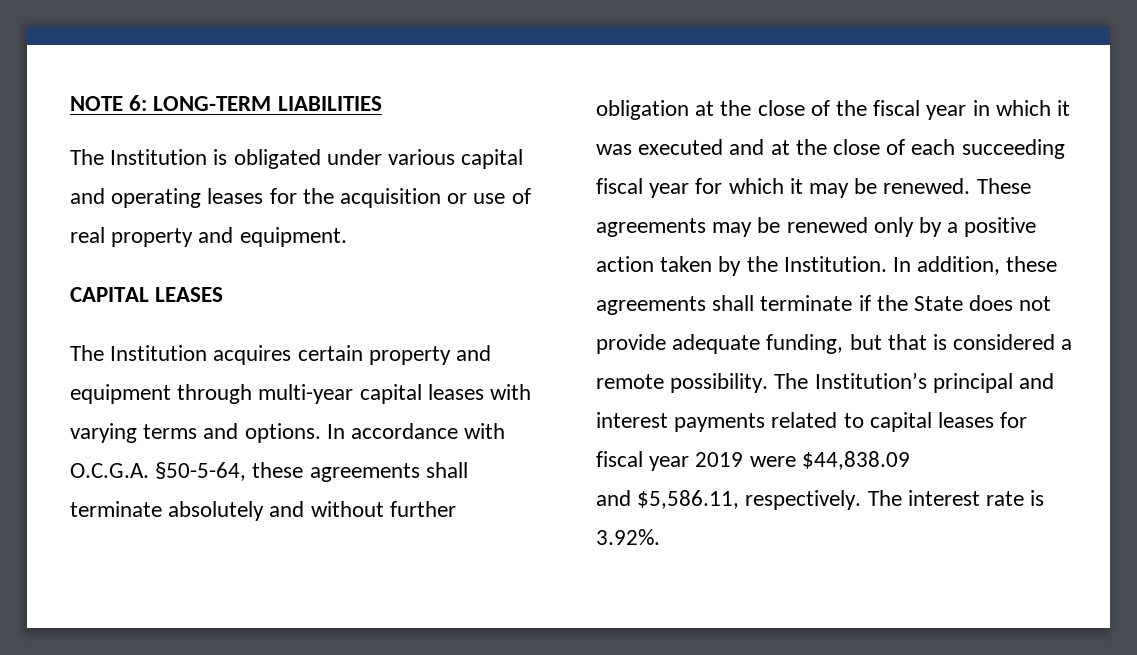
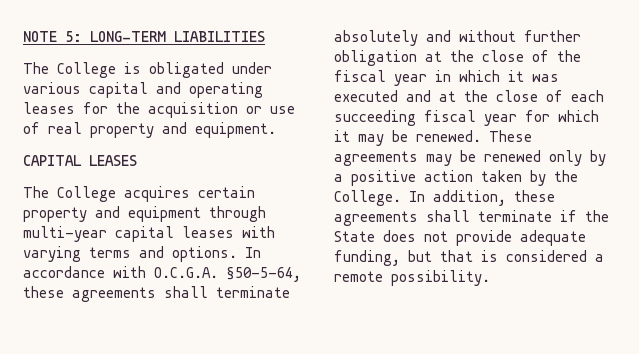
[129,95,148,111] 6: -> [65,31,82,42] 5:
[110,149,208,165] Institution -> [57,62,116,78] College
[110,345,208,361] Institution -> [57,186,116,202] College
[783,256,887,272] Institution. -> [334,190,401,206] College.
[774,372,1055,393] [596,412,1028,432] [596,451,910,471] [596,490,1045,510] [596,529,660,545] The Institution’s principal and interest payments related to capital leases for fiscal year 2019 were $44,838.09 // and $5,586.11, respectively. The interest rate is 3.92%. -> (490, 278) none

